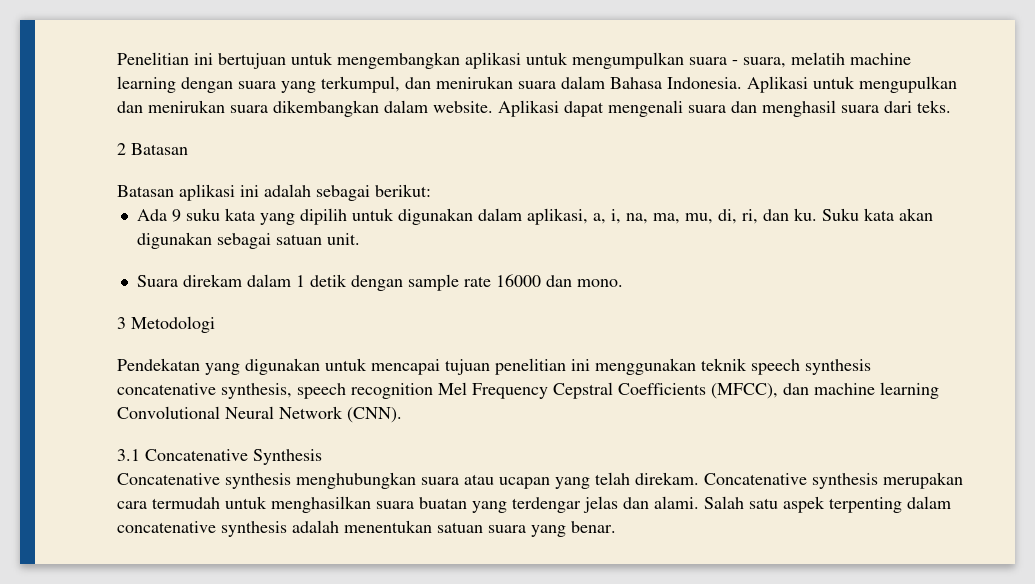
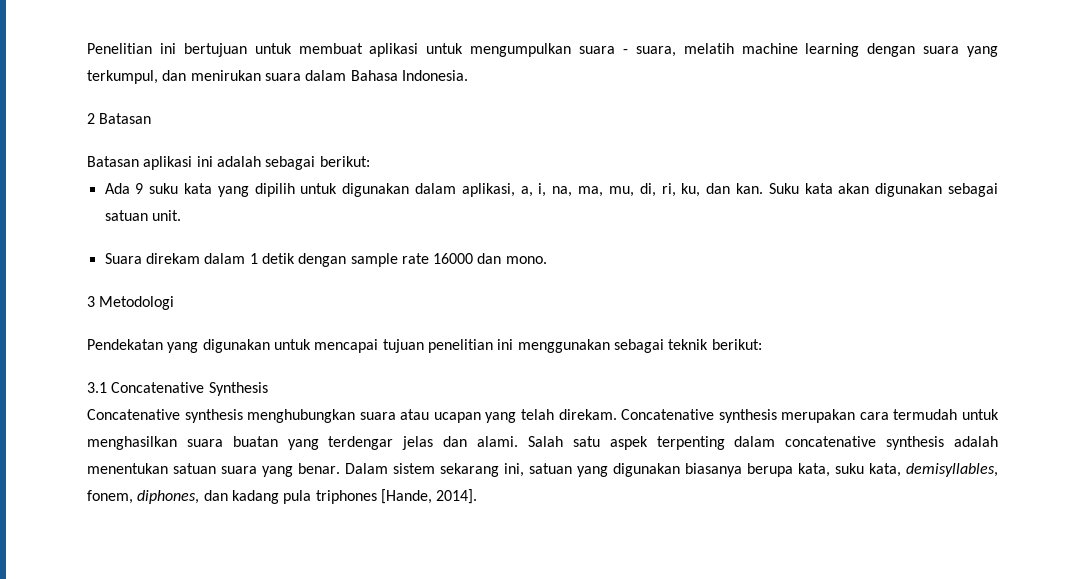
[337,52,460,69] mengembangkan -> [298,43,363,54] membuat
[747,76,957,93] [117,100,951,117] Aplikasi untuk mengupulkan dan menirukan suara dikembangkan dalam website. Aplikasi dapat mengenali suara dan menghasil suara dari teks. -> (468, 75) none
[762,208,817,221] dan ku. -> [681,183,763,197] ku, dan kan.
[701,358,871,375] [117,382,939,399] [117,406,402,423] teknik speech synthesis concatenative synthesis, speech recognition Mel Frequency Cepstral Coefficients (MFCC), dan machine learning Convolutional Neural Network (CNN). -> [613,339,762,353] sebagai teknik berikut:
(616, 527) none -> [345,463,998,477] [87,489,478,504] Dalam sistem sekarang ini, satuan yang digunakan biasanya berupa kata, suku kata, demisyllables, fonem, diphones, dan kadang pula triphones [Hande, 2014].

